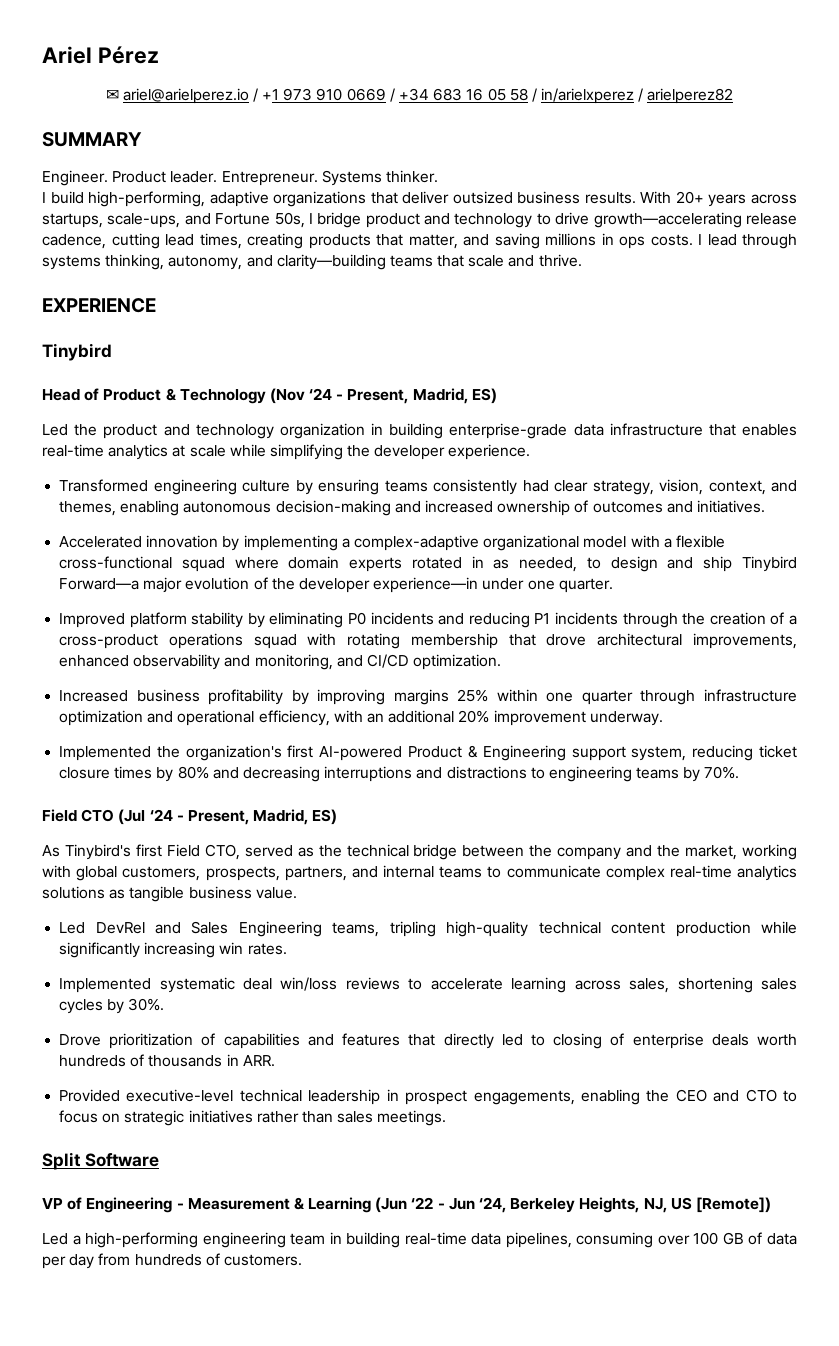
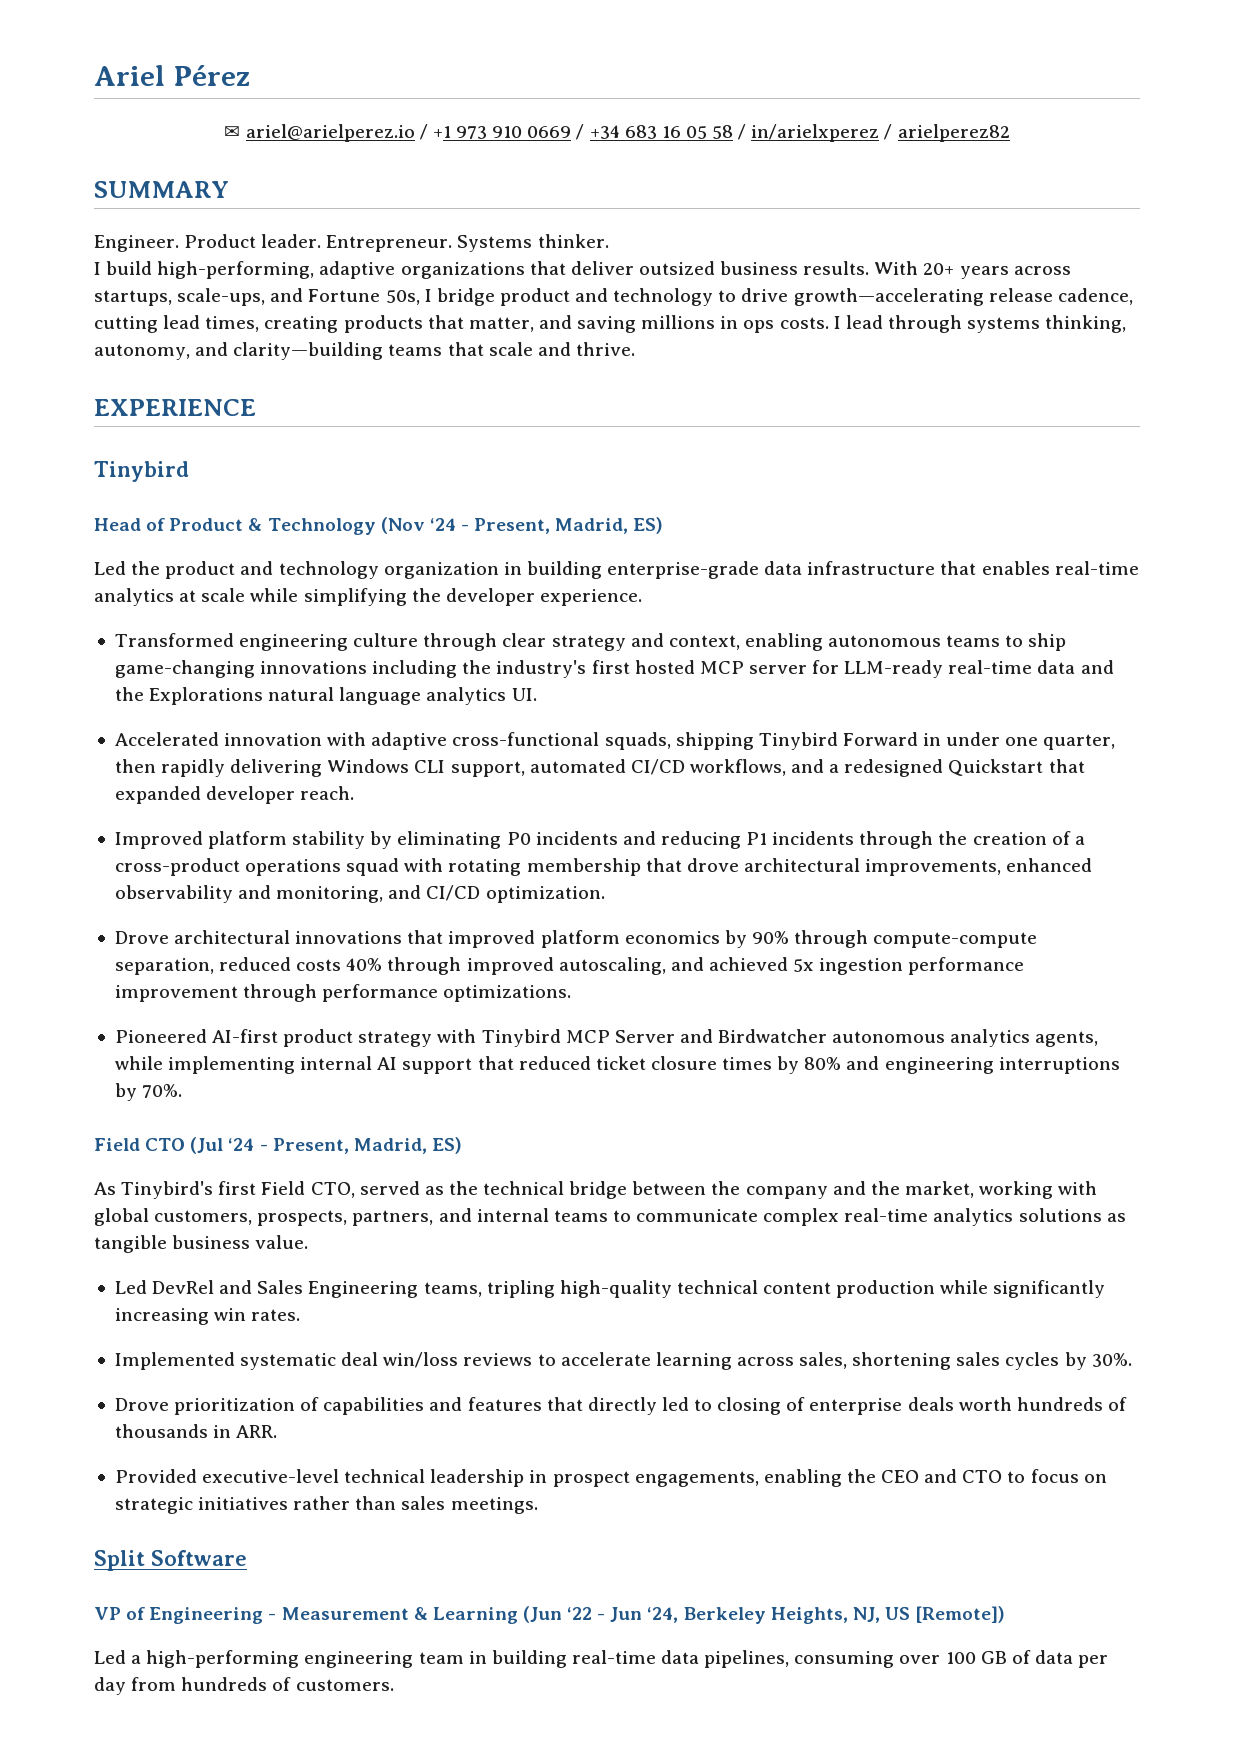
[295,479,797,495] [59,500,765,516] [59,535,725,551] [59,556,797,572] [59,577,613,593] by ensuring teams consistently had clear strategy, vision, context, and themes, enabling autonomous decision-making and increased ownership of outcomes and initiatives. // Accelerated innovation by implementing a complex-adaptive organizational model with a flexible cross-functional squad where domain experts rotated in as needed, to design and ship Tinybird Forward—a major evolution of the developer experience—in under one quarter. -> [423,633,1067,651] [114,660,1114,678] [114,687,537,705] [114,732,1116,750] [114,759,1085,777] [114,786,355,804] through clear strategy and context, enabling autonomous teams to ship game-changing innovations including the industry's first hosted MCP server for LLM-ready real-time data and the Explorations natural language analytics UI. // Accelerated innovation with adaptive cross-functional squads, shipping Tinybird Forward in under one quarter, then rapidly delivering Windows CLI support, automated CI/CD workflows, and a redesigned Quickstart that expanded developer reach.
[59,689,797,705] [59,710,663,726] [59,745,754,761] Increased business profitability by improving margins 25% within one quarter through infrastructure optimization and operational efficiency, with an additional 20% improvement underway. // Implemented the organization's first AI-powered Product & Engineering support system, reducing -> [114,930,1038,948] [114,957,1025,975] [114,984,572,1002] [114,1029,1099,1047] [114,1056,591,1074] Drove architectural innovations that improved platform economics by 90% through compute-compute separation, reduced costs 40% through improved autoscaling, and achieved 5x ingestion performance improvement through performance optimizations. // Pioneered AI-first product strategy with Tinybird MCP Server and Birdwatcher autonomous analytics agents, while implementing internal AI support that reduced
[242,766,680,782] decreasing interruptions and distractions to engineering teams -> [884,1057,1120,1074] engineering interruptions

